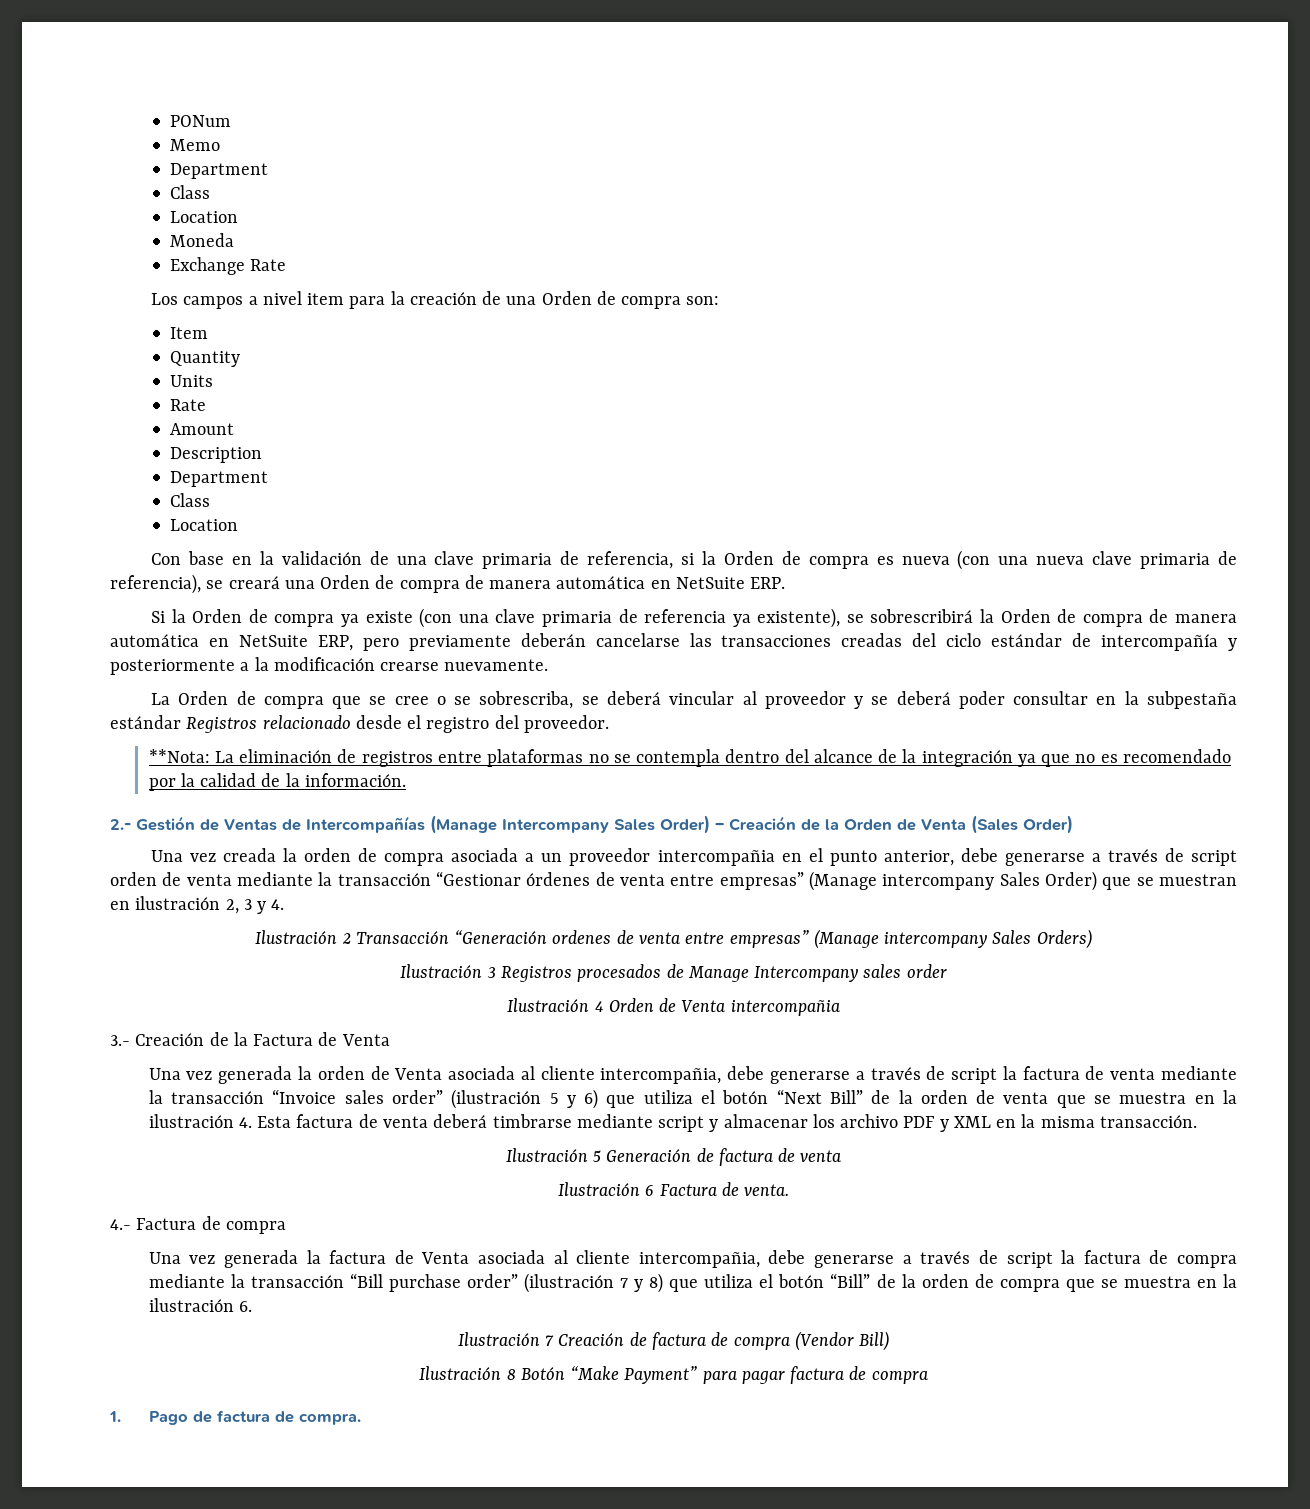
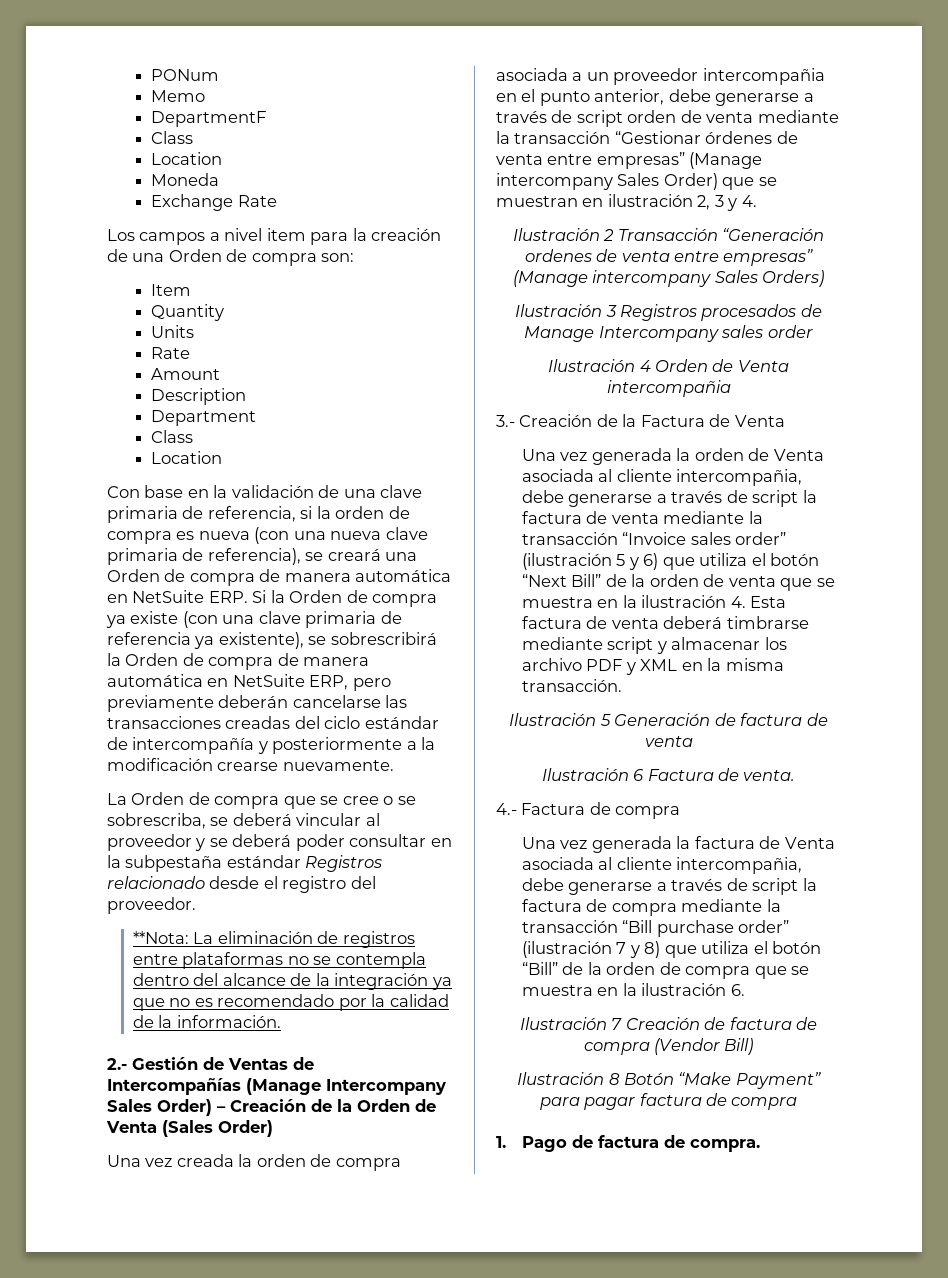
[170,163,269,179] Department -> [151,111,267,127] DepartmentF
[723,551,774,565] Orden -> [335,506,385,519] orden
(786, 583) // -> (248, 597) none

